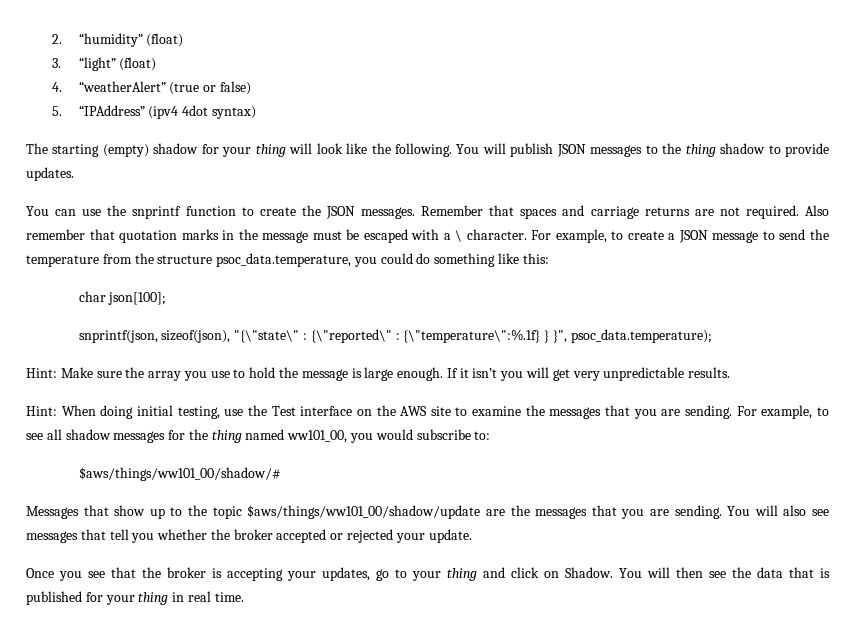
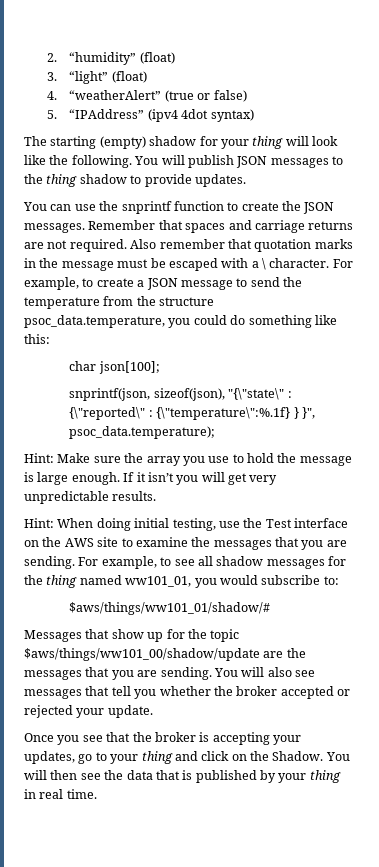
[287,430,348,443] ww101_00, -> [125,576,192,587] ww101_01,
[78,467,281,481] $aws/things/ww101_00/shadow/# -> [69,602,271,615] $aws/things/ww101_01/shadow/#
[170,507,183,516] to -> [166,629,185,639] for
(559, 574) none -> [250,751,269,761] the
[85,592,103,602] for -> [260,770,276,783] by

